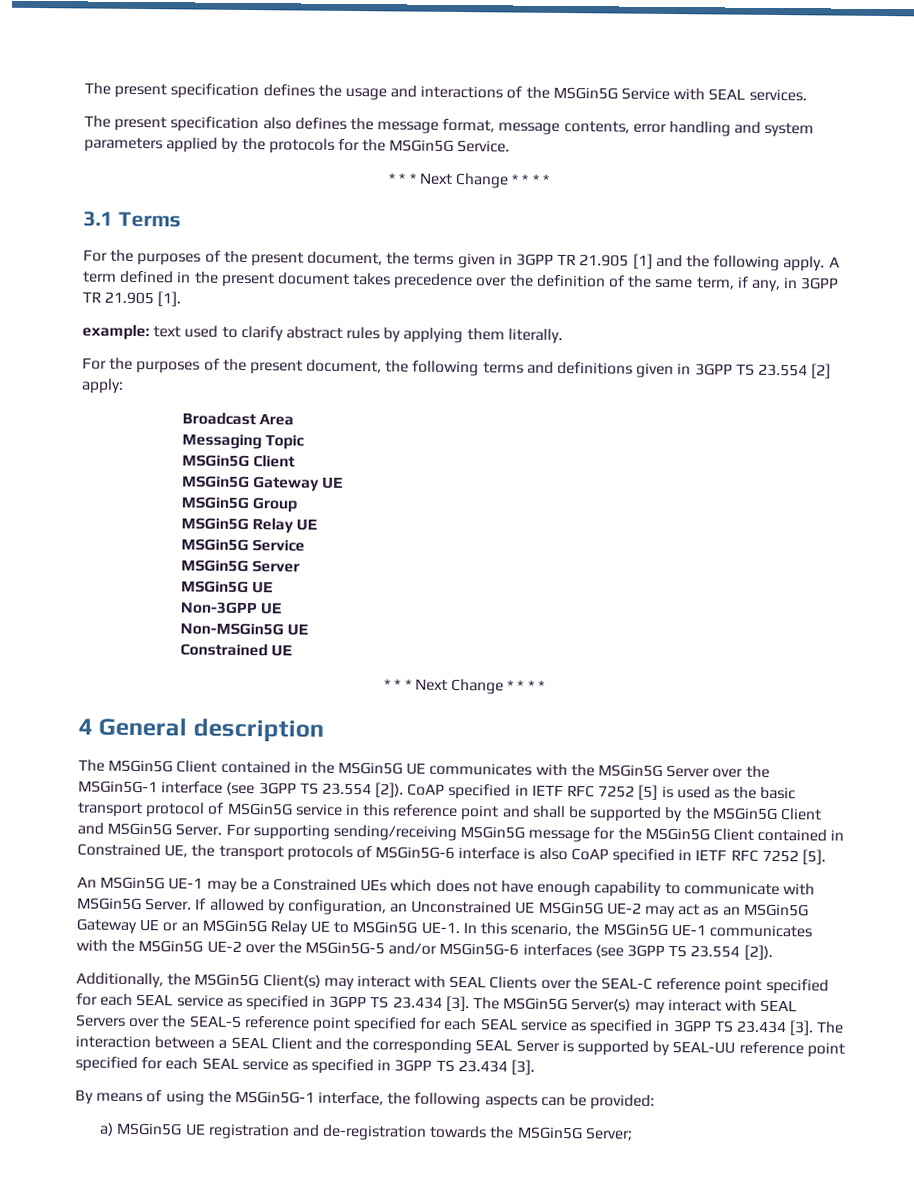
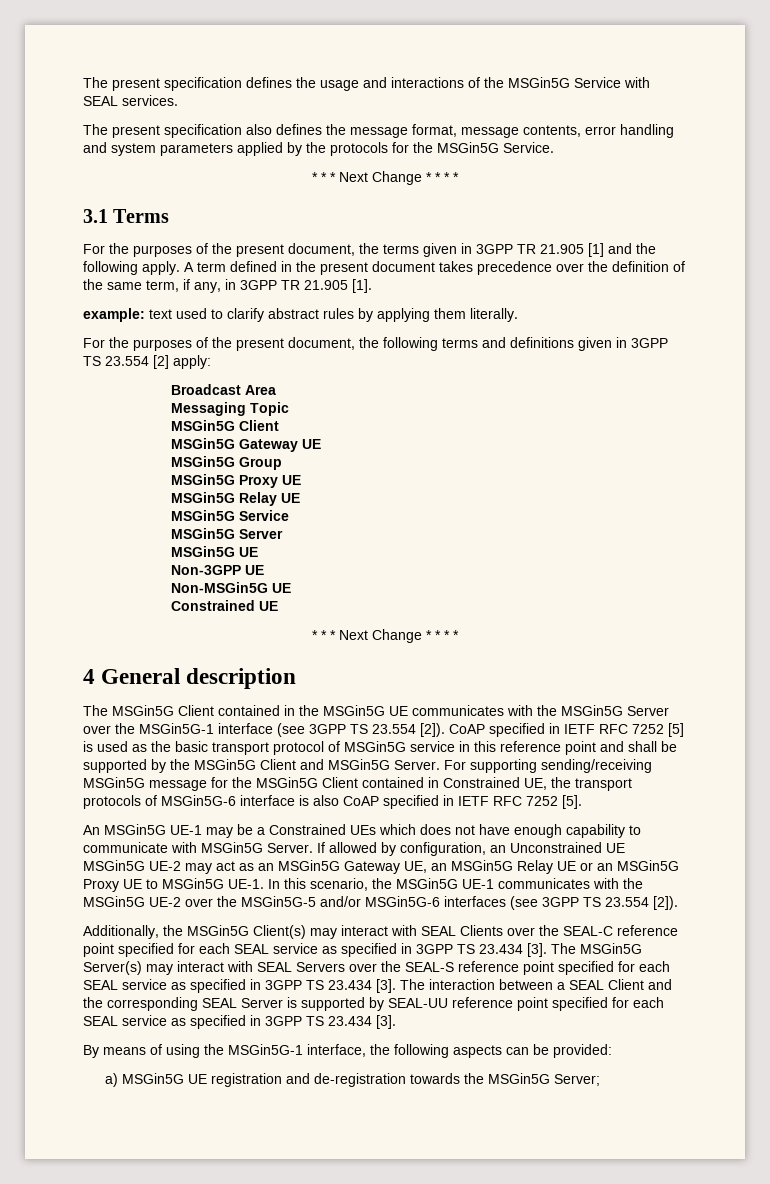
(297, 505) none -> [170,474,301,488] // MSGin5G Proxy UE
(137, 926) none -> [404,860,553,874] UE, an MSGin5G Relay
[269,920,308,936] Relay -> [83,879,119,892] Proxy

